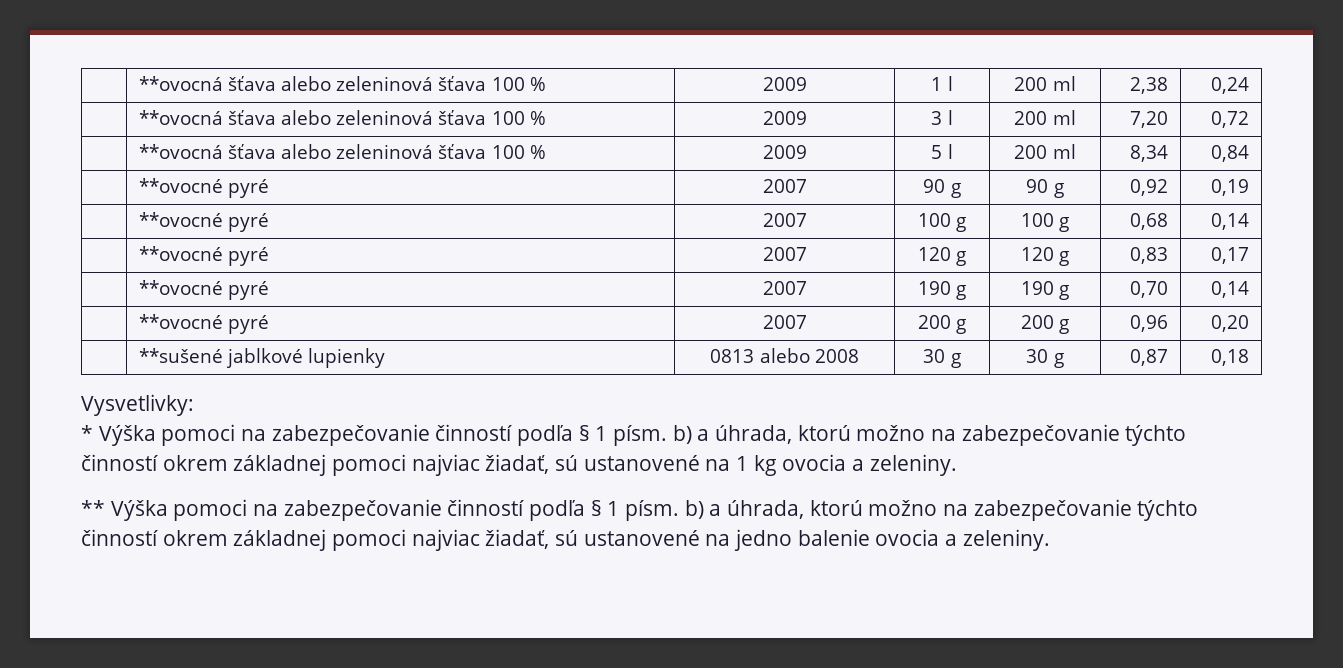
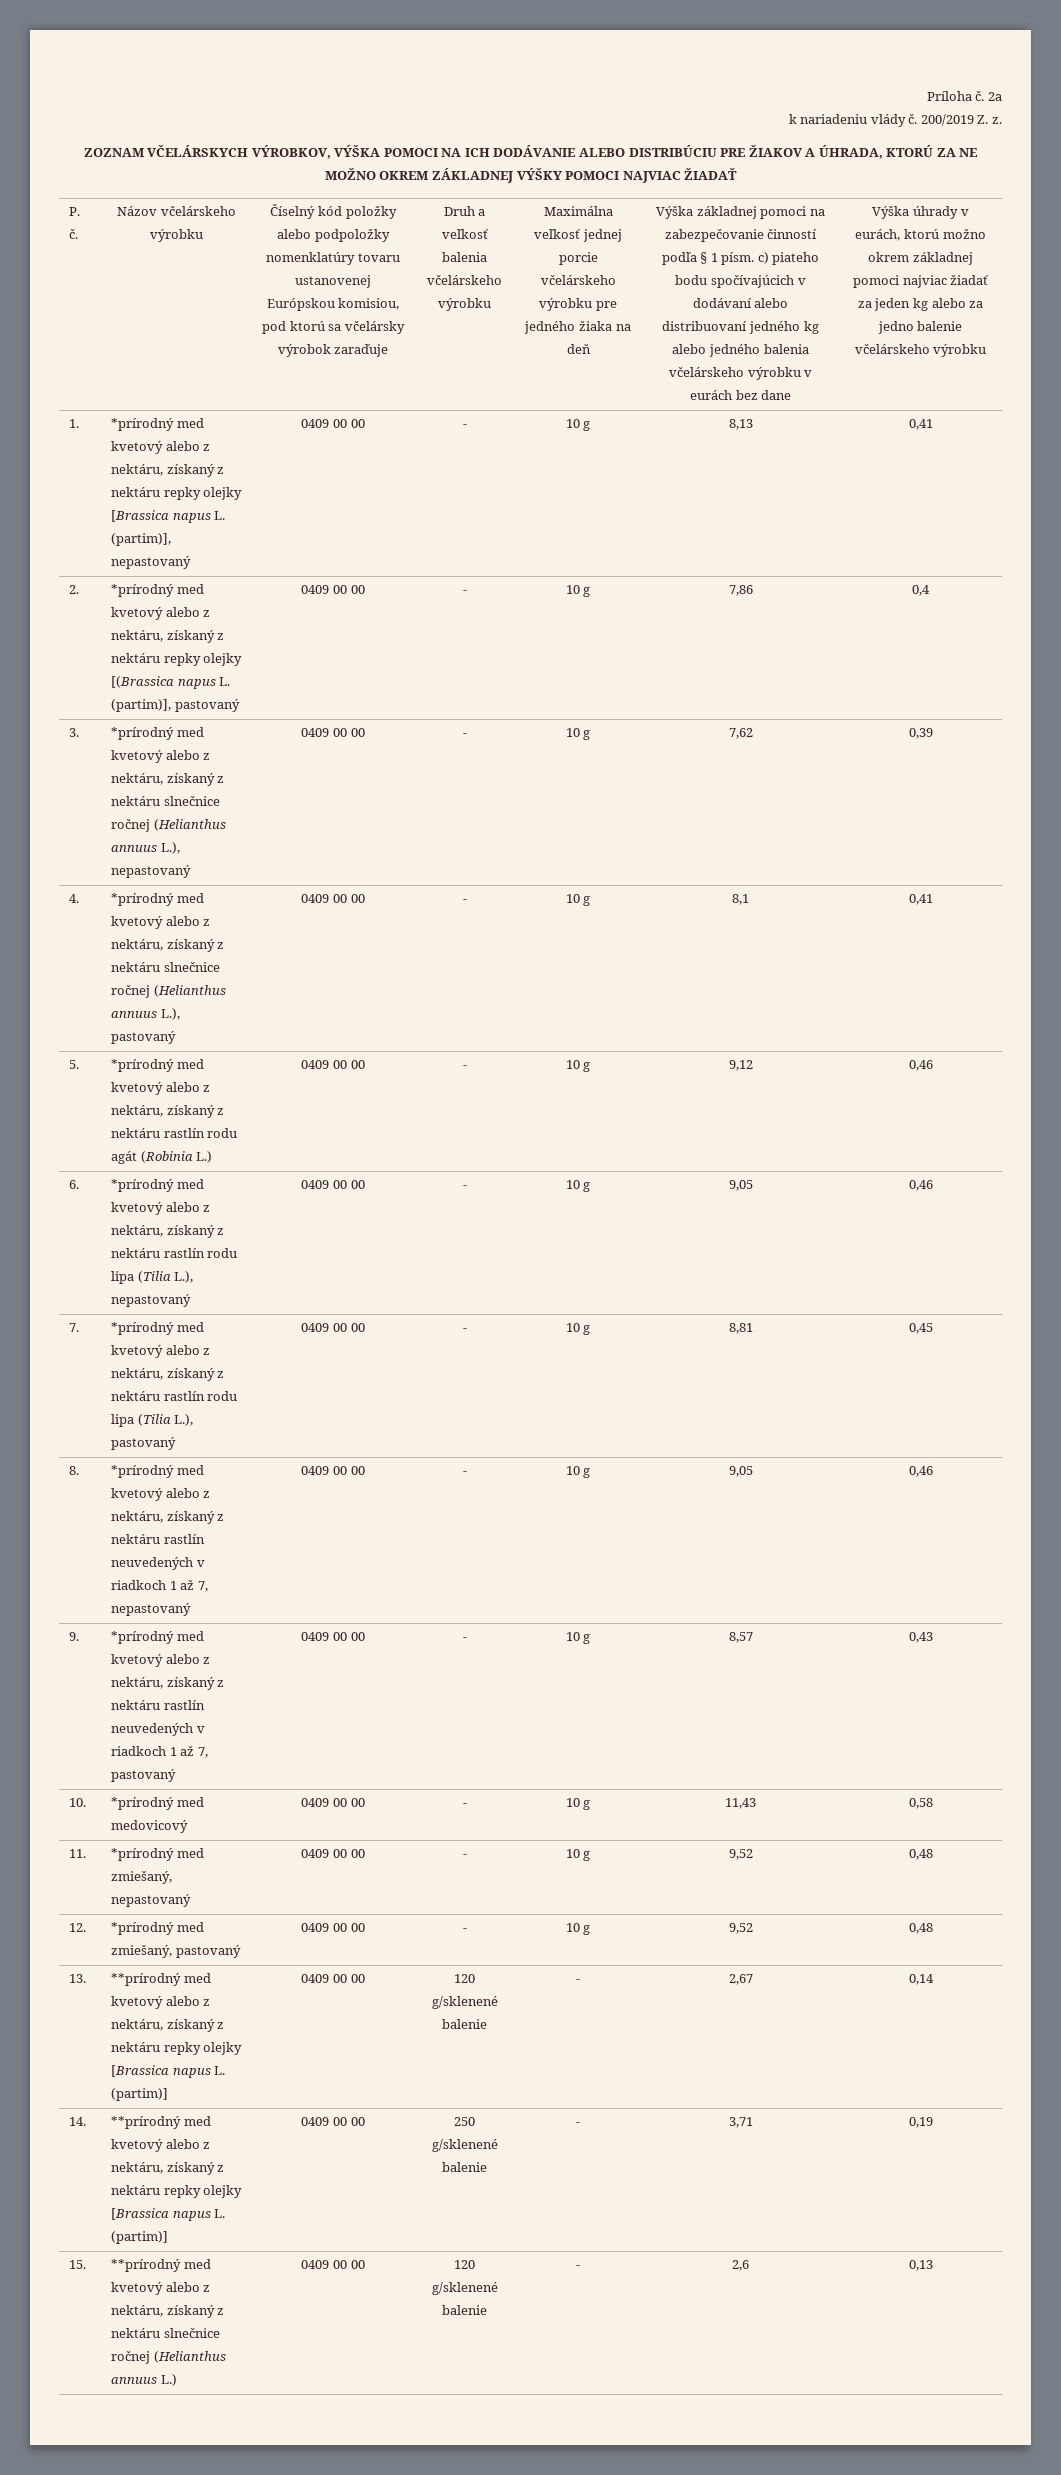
[138,76,546,91] [762,77,807,91] [931,76,953,91] [1014,76,1076,91] [1130,77,1169,94] [1211,77,1250,94] [138,110,546,125] [762,111,807,125] [931,110,953,125] [1014,110,1076,125] [1130,111,1169,128] [1211,111,1250,128] [138,144,546,159] [762,145,807,159] [931,144,953,159] [1014,144,1076,159] [1130,145,1169,162] [1211,145,1250,162] [138,178,270,198] [762,179,807,193] [923,179,961,198] [1026,179,1064,198] [1130,179,1169,196] [1211,179,1250,196] [138,212,270,232] [762,213,807,227] [917,213,967,232] [1020,213,1070,232] [1130,213,1169,230] [1211,213,1250,230] [138,246,270,266] [762,247,807,261] [917,247,967,266] [1020,247,1070,266] [1130,247,1169,264] [1211,247,1250,264] [138,280,270,300] [762,281,807,295] [917,281,967,300] [1020,281,1070,300] [1130,281,1169,298] [1211,281,1250,298] [138,314,270,334] [762,315,807,329] [917,315,967,334] [1020,315,1070,334] [1130,315,1169,332] [1211,315,1250,332] [138,348,386,368] [710,348,859,363] [923,349,961,368] [1026,349,1064,368] [1130,349,1169,366] [1211,349,1250,366] [81,394,194,416] [81,424,1187,446] [81,454,957,476] [81,499,1199,521] [81,529,1050,551] | **ovocná šťava alebo zeleninová šťava 100 % | 2009 | 1 l | 200 ml | 2,38 | 0,24 // | **ovocná šťava alebo zeleninová šťava 100 % | 2009 | 3 l | 200 ml | 7,20 | 0,72 // | **ovocná šťava alebo zeleninová šťava 100 % | 2009 | 5 l | 200 ml | 8,34 | 0,84 // | **ovocné pyré | 2007 | 90 g | 90 g | 0,92 | 0,19 // | **ovocné pyré | 2007 | 100 g | 100 g | 0,68 | 0,14 // | **ovocné pyré | 2007 | 120 g | 120 g | 0,83 | 0,17 // | **ovocné pyré | 2007 | 190 g | 190 g | 0,70 | 0,14 // | **ovocné pyré | 2007 | 200 g | 200 g | 0,96 | 0,20 // | **sušené jablkové lupienky | 0813 alebo 2008 | 30 g | 30 g | 0,87 | 0,18 // Vysvetlivky: // * Výška pomoci na zabezpečovanie činností podľa § 1 písm. b) a úhrada, ktorú možno na zabezpečovanie týchto činností okrem základnej pomoci najviac žiadať, sú ustanovené na 1 kg ovocia a zeleniny. // ** Výška pomoci na zabezpečovanie činností podľa § 1 písm. b) a úhrada, ktorú možno na zabezpečovanie týchto činností okrem základnej pomoci najviac žiadať, sú ustanovené na jedno balenie ovocia a zeleniny. -> [926,91,1002,101] [788,114,1002,127] [83,145,979,159] [324,168,738,183] [68,207,80,216] [68,229,78,239] [117,206,236,216] [150,229,203,242] [270,204,397,219] [277,229,390,242] [266,252,400,265] [295,275,371,288] [266,298,400,311] [262,321,405,334] [277,344,389,357] [443,206,486,216] [441,229,488,239] [442,252,487,262] [427,275,502,285] [438,298,491,311] [543,206,613,216] [534,229,622,242] [558,252,598,265] [540,275,616,285] [539,298,617,311] [524,321,631,334] [566,344,591,354] [656,206,825,219] [664,229,818,242] [661,252,820,265] [675,275,806,288] [692,298,789,308] [662,321,819,334] [672,344,809,357] [668,367,813,380] [689,390,792,400] [872,206,969,219] [855,229,986,241] [868,252,973,265] [852,275,989,288] [857,298,984,311] [877,321,963,334] [854,344,987,357] [68,419,79,428] [110,418,204,431] [110,441,211,454] [110,464,225,477] [110,487,243,500] [110,510,226,523] [110,533,171,546] [110,556,191,569] [301,419,365,428] [462,424,467,428] [565,419,591,431] [728,419,753,430] [908,419,933,430] [68,585,79,594] [110,584,204,597] [110,607,211,620] [110,630,225,643] [110,653,243,666] [110,676,231,689] [110,699,240,712] [301,585,365,594] [462,590,467,594] [565,585,591,597] [728,585,753,596] [912,585,930,596] [68,728,79,737] [110,727,204,740] [110,750,211,763] [110,773,225,786] [110,796,220,806] [110,819,226,832] [110,842,180,854] [110,865,191,878] [301,728,365,737] [462,733,467,737] [565,728,591,740] [728,728,753,739] [908,728,933,739] [68,894,79,903] [110,893,204,906] [110,916,211,929] [110,939,225,952] [110,962,220,972] [110,985,226,998] [110,1008,180,1020] [110,1031,176,1044] [301,894,365,903] [462,899,467,903] [565,894,591,906] [732,894,749,905] [908,894,933,905] [68,1060,79,1069] [110,1059,204,1072] [110,1082,211,1095] [110,1105,225,1118] [110,1128,238,1138] [110,1151,213,1164] [301,1060,365,1069] [462,1065,467,1069] [565,1060,591,1072] [728,1060,753,1071] [908,1060,933,1071] [68,1180,79,1189] [110,1179,204,1192] [110,1202,211,1215] [110,1225,225,1238] [110,1248,238,1258] [110,1271,194,1284] [110,1294,191,1307] [301,1180,365,1189] [462,1185,467,1189] [565,1180,591,1192] [728,1180,753,1191] [908,1180,933,1191] [68,1323,79,1332] [110,1322,204,1335] [110,1345,211,1358] [110,1368,225,1381] [110,1391,238,1401] [110,1414,194,1427] [110,1437,176,1450] [301,1323,365,1332] [462,1328,467,1332] [565,1323,591,1335] [728,1323,753,1334] [908,1323,933,1334] [68,1466,79,1475] [110,1465,204,1478] [110,1488,211,1501] [110,1511,225,1524] [110,1534,205,1544] [110,1557,205,1570] [110,1580,208,1592] [110,1603,191,1616] [301,1466,365,1475] [462,1471,467,1475] [565,1466,591,1478] [728,1466,753,1477] [908,1466,933,1477] [68,1632,79,1641] [110,1631,204,1644] [110,1654,211,1667] [110,1677,225,1690] [110,1700,205,1710] [110,1723,205,1736] [110,1746,208,1758] [110,1769,176,1782] [301,1632,365,1641] [462,1637,467,1641] [565,1632,591,1644] [728,1632,753,1643] [908,1632,933,1643] [68,1798,86,1807] [110,1797,204,1810] [110,1820,188,1833] [301,1798,365,1807] [462,1803,467,1807] [565,1798,591,1810] [725,1798,756,1809] [908,1798,933,1809] [68,1849,86,1858] [110,1848,204,1861] [110,1871,172,1884] [110,1894,191,1907] [301,1849,365,1858] [462,1854,467,1858] [565,1849,591,1861] [728,1849,753,1860] [908,1849,933,1860] [68,1923,86,1932] [110,1922,204,1935] [110,1945,241,1958] [301,1923,365,1932] [462,1928,467,1932] [565,1923,591,1935] [728,1923,753,1934] [908,1923,933,1934] [68,1974,86,1983] [110,1973,211,1986] [110,1996,211,2009] [110,2019,225,2032] [110,2042,243,2055] [110,2065,226,2078] [110,2088,168,2101] [301,1974,365,1983] [454,1974,475,1983] [431,1996,498,2009] [442,2019,487,2029] [576,1979,580,1983] [728,1974,753,1985] [908,1974,934,1985] [68,2117,86,2126] [110,2116,211,2129] [110,2139,211,2152] [110,2162,225,2175] [110,2185,243,2198] [110,2208,226,2221] [110,2231,168,2244] [301,2117,365,2126] [454,2117,475,2126] [431,2139,498,2152] [442,2162,487,2172] [576,2122,580,2126] [728,2117,753,2128] [908,2117,933,2128] [68,2260,86,2269] [110,2259,211,2272] [110,2282,211,2295] [110,2305,225,2318] [110,2328,220,2338] [110,2351,226,2364] [110,2374,177,2386] [301,2260,365,2269] [454,2260,475,2269] [431,2282,498,2295] [442,2305,487,2315] [576,2265,580,2269] [732,2260,749,2271] [908,2260,933,2271] Príloha č. 2a // k nariadeniu vlády č. 200/2019 Z. z. // ZOZNAM VČELÁRSKYCH VÝROBKOV, VÝŠKA POMOCI NA ICH DODÁVANIE ALEBO DISTRIBÚCIU PRE ŽIAKOV A ÚHRADA, KTORÚ ZA NE MOŽNO OKREM ZÁKLADNEJ VÝŠKY POMOCI NAJVIAC ŽIADAŤ // P. č. | Názov včelárskeho výrobku | Číselný kód položky alebo podpoložky nomenklatúry tovaru ustanovenej Európskou komisiou, pod ktorú sa včelársky výrobok zaraďuje | Druh a veľkosť balenia včelárskeho výrobku | Maximálna veľkosť jednej porcie včelárskeho výrobku pre jedného žiaka na deň | Výška základnej pomoci na zabezpečovanie činností podľa § 1 písm. c) piateho bodu spočívajúcich v dodávaní alebo distribuovaní jedného kg alebo jedného balenia včelárskeho výrobku v eurách bez dane | Výška úhrady v eurách, ktorú možno okrem základnej pomoci najviac žiadať za jeden kg alebo za jedno balenie včelárskeho výrobku // 1. | *prírodný med kvetový alebo z nektáru, získaný z nektáru repky olejky [Brassica napus L. (partim)], nepastovaný | 0409 00 00 | - | 10 g | 8,13 | 0,41 // 2. | *prírodný med kvetový alebo z nektáru, získaný z nektáru repky olejky [(Brassica napus L. (partim)], pastovaný | 0409 00 00 | - | 10 g | 7,86 | 0,4 // 3. | *prírodný med kvetový alebo z nektáru, získaný z nektáru slnečnice ročnej (Helianthus annuus L.), nepastovaný | 0409 00 00 | - | 10 g | 7,62 | 0,39 // 4. | *prírodný med kvetový alebo z nektáru, získaný z nektáru slnečnice ročnej (Helianthus annuus L.), pastovaný | 0409 00 00 | - | 10 g | 8,1 | 0,41 // 5. | *prírodný med kvetový alebo z nektáru, získaný z nektáru rastlín rodu agát (Robinia L.) | 0409 00 00 | - | 10 g | 9,12 | 0,46 // 6. | *prírodný med kvetový alebo z nektáru, získaný z nektáru rastlín rodu lipa (Tilia L.), nepastovaný | 0409 00 00 | - | 10 g | 9,05 | 0,46 // 7. | *prírodný med kvetový alebo z nektáru, získaný z nektáru rastlín rodu lipa (Tilia L.), pastovaný | 0409 00 00 | - | 10 g | 8,81 | 0,45 // 8. | *prírodný med kvetový alebo z nektáru, získaný z nektáru rastlín neuvedených v riadkoch 1 až 7, nepastovaný | 0409 00 00 | - | 10 g | 9,05 | 0,46 // 9. | *prírodný med kvetový alebo z nektáru, získaný z nektáru rastlín neuvedených v riadkoch 1 až 7, pastovaný | 0409 00 00 | - | 10 g | 8,57 | 0,43 // 10. | *prírodný med medovicový | 0409 00 00 | - | 10 g | 11,43 | 0,58 // 11. | *prírodný med zmiešaný, nepastovaný | 0409 00 00 | - | 10 g | 9,52 | 0,48 // 12. | *prírodný med zmiešaný, pastovaný | 0409 00 00 | - | 10 g | 9,52 | 0,48 // 13. | **prírodný med kvetový alebo z nektáru, získaný z nektáru repky olejky [Brassica napus L. (partim)] | 0409 00 00 | 120 g/sklenené balenie | - | 2,67 | 0,14 // 14. | **prírodný med kvetový alebo z nektáru, získaný z nektáru repky olejky [Brassica napus L. (partim)] | 0409 00 00 | 250 g/sklenené balenie | - | 3,71 | 0,19 // 15. | **prírodný med kvetový alebo z nektáru, získaný z nektáru slnečnice ročnej (Helianthus annuus L.) | 0409 00 00 | 120 g/sklenené balenie | - | 2,6 | 0,13

